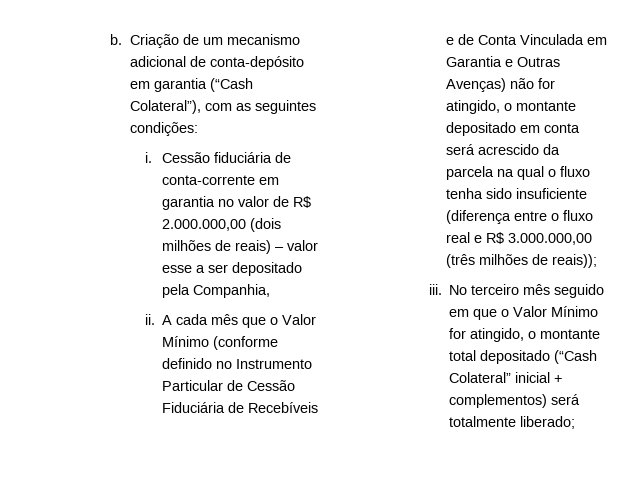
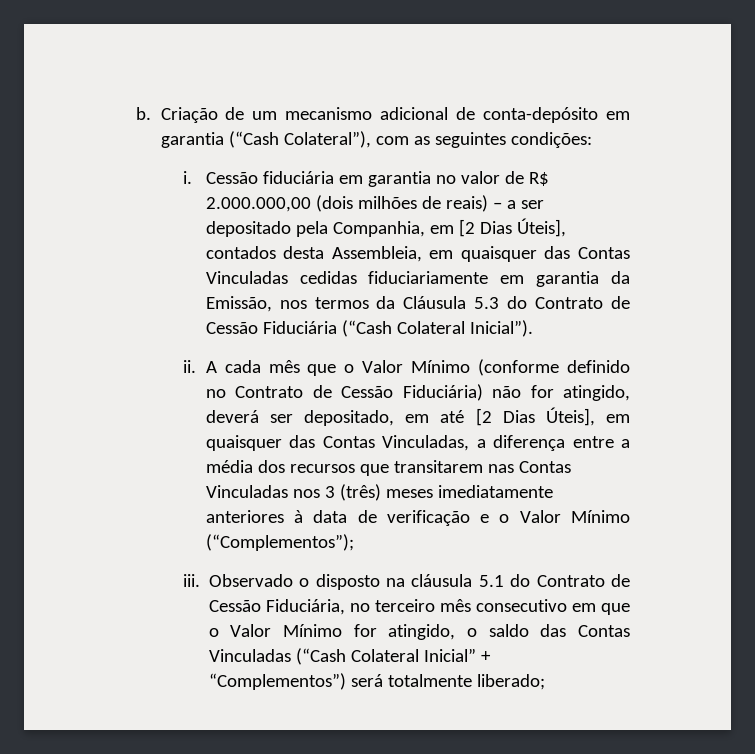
[274,152,291,163] [161,175,255,185] de conta-corrente -> (334, 177) none
[286,240,318,251] [161,265,192,273] valor esse -> (502, 205) none
(270, 291) none -> [429,218,566,237] [205,246,630,262] [205,271,630,287] [205,296,630,312] [205,320,533,337] em [2 Dias Úteis], contados desta Assembleia, em quaisquer das Contas Vinculadas cedidas fiduciariamente em garantia da Emissão, nos termos da Cláusula 5.3 do Contrato de Cessão Fiduciária (“Cash Colateral Inicial”).
[235,359,312,369] [161,380,295,391] [161,402,318,413] [445,34,607,45] [445,56,560,67] [445,78,555,92] [445,100,576,114] [445,122,580,136] [445,144,560,155] [445,166,590,180] [445,188,587,199] [445,210,593,224] [445,232,592,245] [445,254,597,268] [428,284,467,295] Instrumento Particular de Cessão Fiduciária de Recebíveis e de Conta Vinculada em Garantia e Outras Avenças) não for atingido, o montante depositado em conta será acrescido da parcela na qual o fluxo tenha sido insuficiente (diferença entre o fluxo real e R$ 3.000.000,00 (três milhões de reais)); // iii. No -> [235,384,630,401] [205,407,630,426] [205,435,631,451] [205,460,571,476] [205,484,553,501] [205,510,630,526] [205,534,354,551] [182,574,630,590] [208,599,370,615] Contrato de Cessão Fiduciária) não for atingido, deverá ser depositado, em até [2 Dias Úteis], em quaisquer das Contas Vinculadas, a diferença entre a média dos recursos que transitarem nas Contas Vinculadas nos 3 (três) meses imediatamente anteriores à data de verificação e o Valor Mínimo (“Complementos”); // iii. Observado o disposto na cláusula 5.1 do Contrato de Cessão Fiduciária, no
[553,284,604,298] seguido -> [475,599,567,612] consecutivo
[539,329,600,339] [448,350,597,364] [448,372,562,383] [448,394,547,408] montante total depositado (“Cash Colateral” inicial + complementos) -> [488,624,630,637] [208,648,491,665] [208,673,346,690] saldo das Contas Vinculadas (“Cash Colateral Inicial” + “Complementos”)

